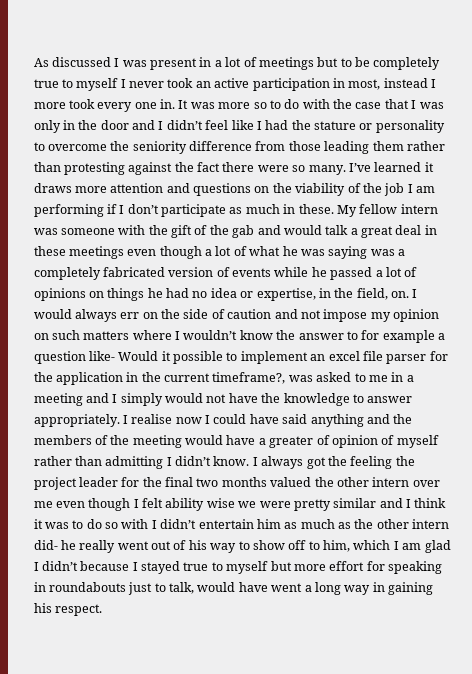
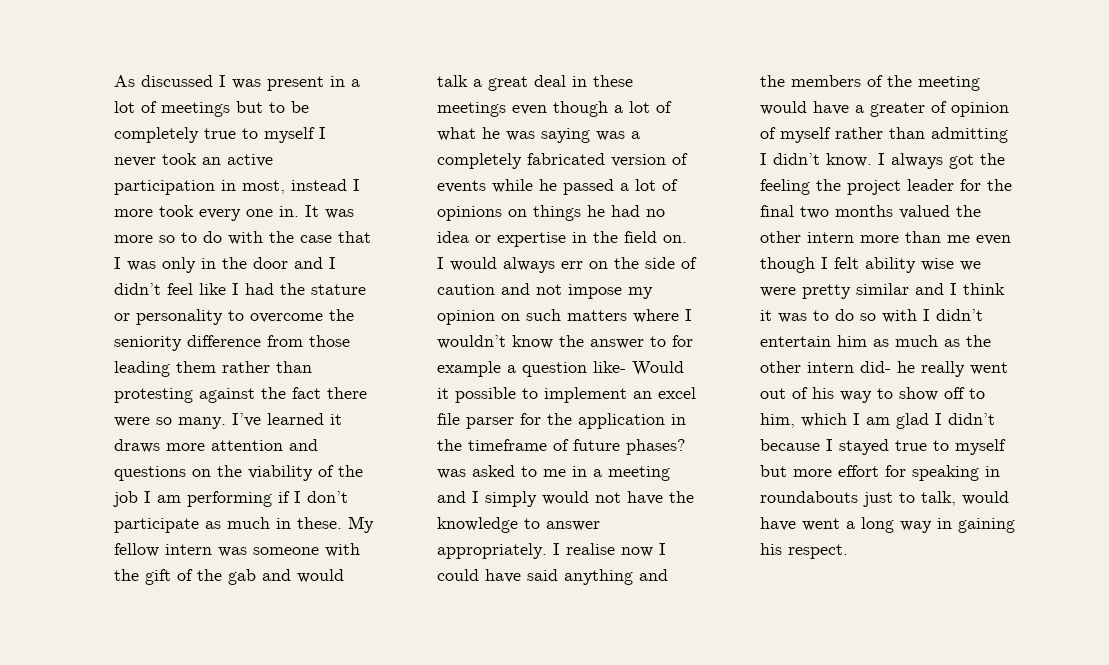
[256,288,388,301] expertise, in the field, -> [496,231,657,247] expertise in the field
[164,372,286,384] current timeframe?, -> [467,439,686,455] timeframe of future phases?
[412,480,440,487] over -> [859,231,941,243] more than

